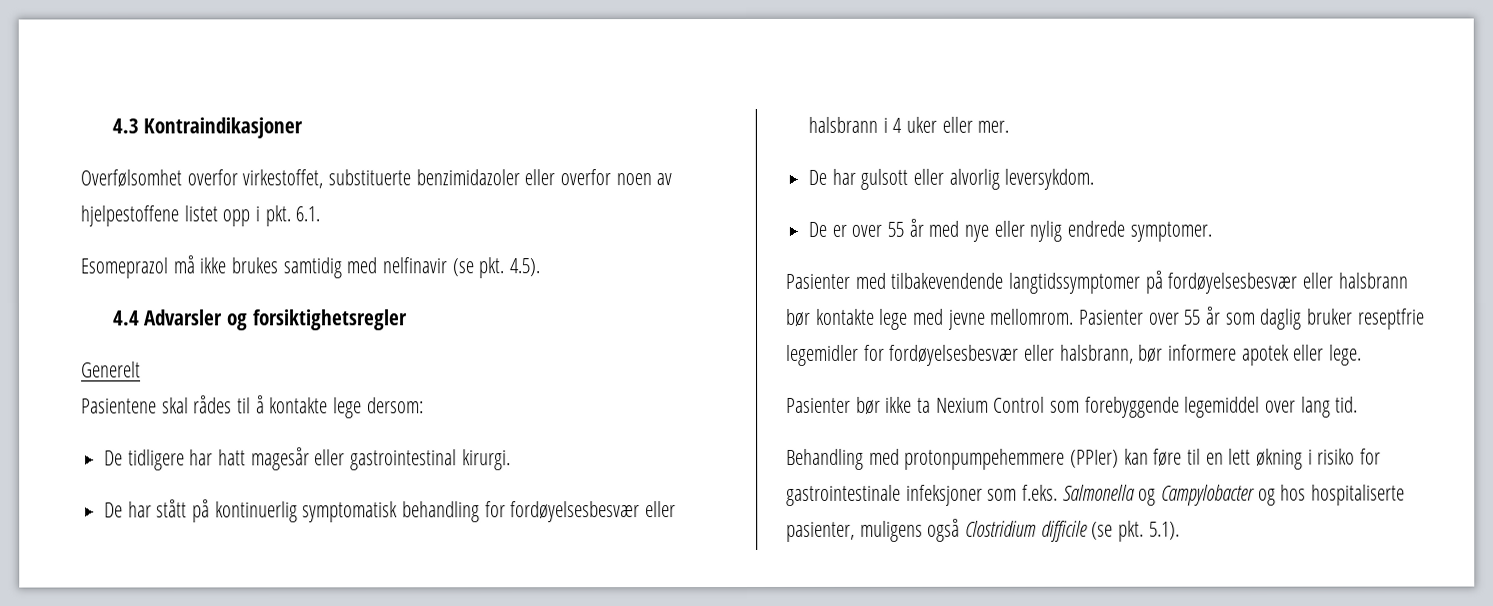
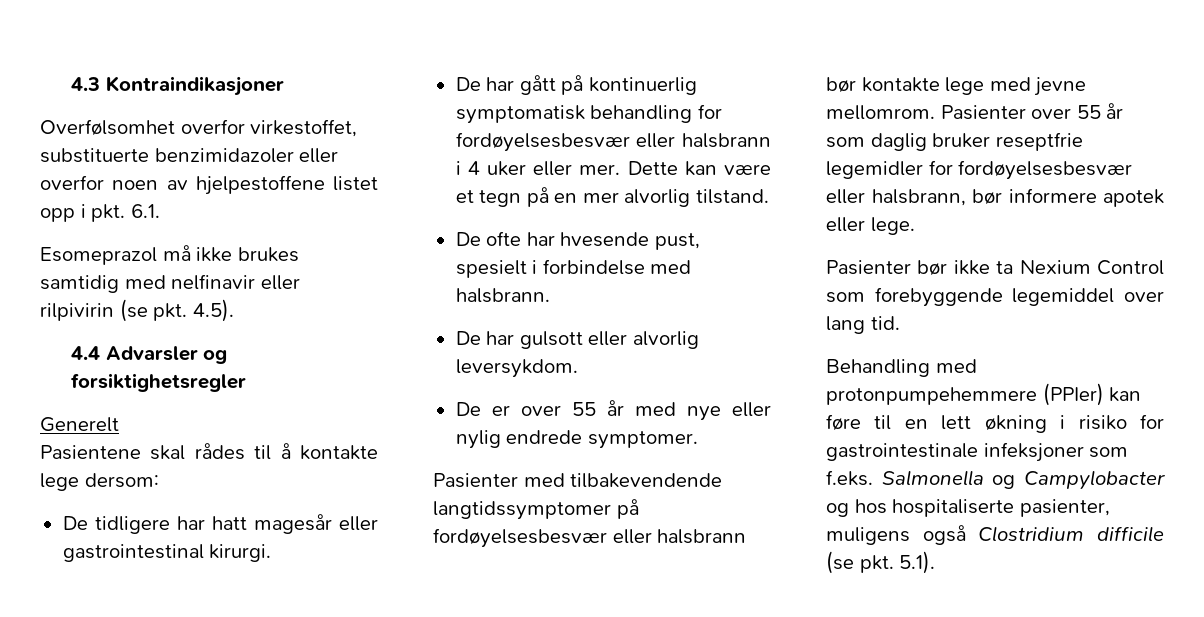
(448, 265) none -> [260,275,300,290] [40,303,114,321] eller rilpivirin
[156,499,188,518] stått -> [519,75,556,95] gått
(1010, 126) none -> [627,161,771,176] [455,187,769,207] [455,231,700,250] [455,259,692,278] [455,288,550,303] Dette kan være et tegn på en mer alvorlig tilstand. // De ofte har hvesende pust, spesielt i forbindelse med halsbrann.

